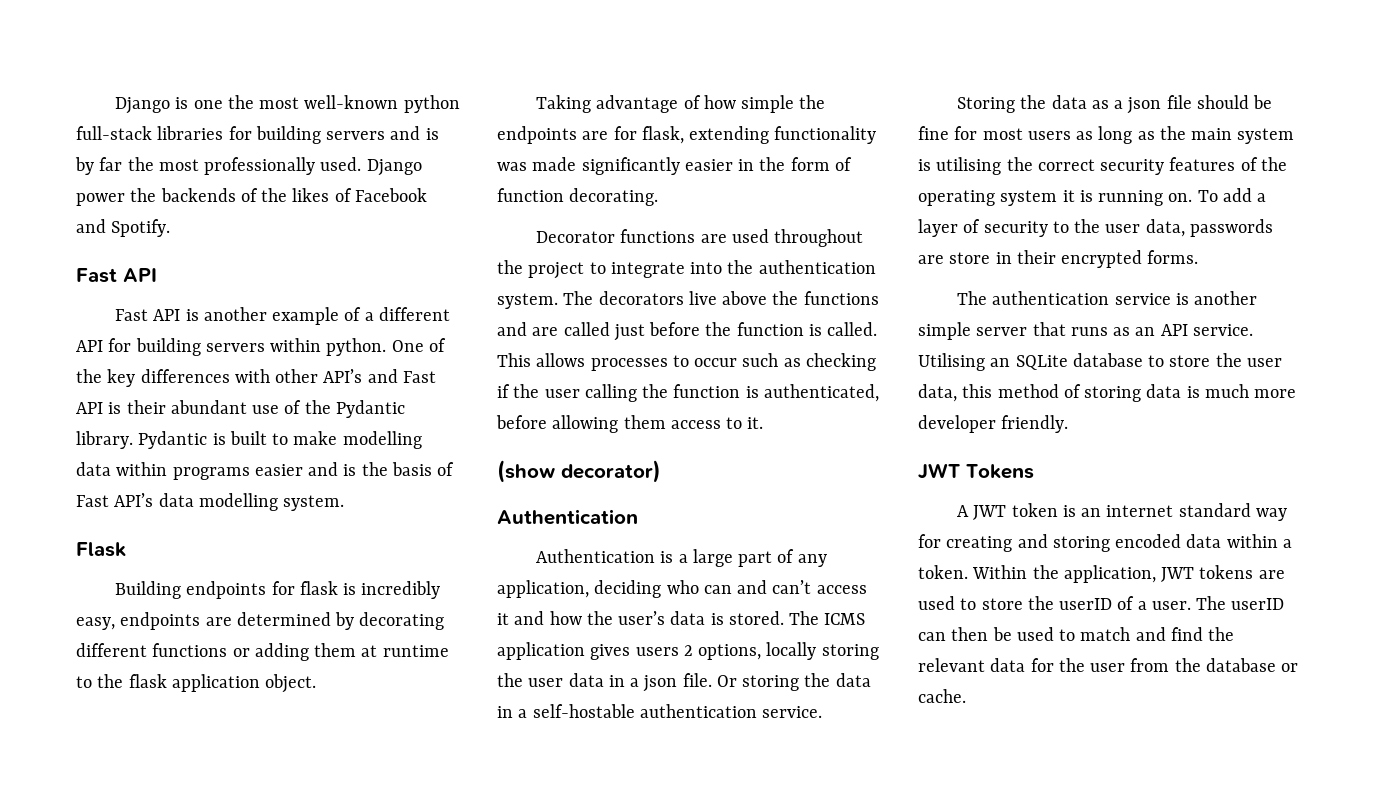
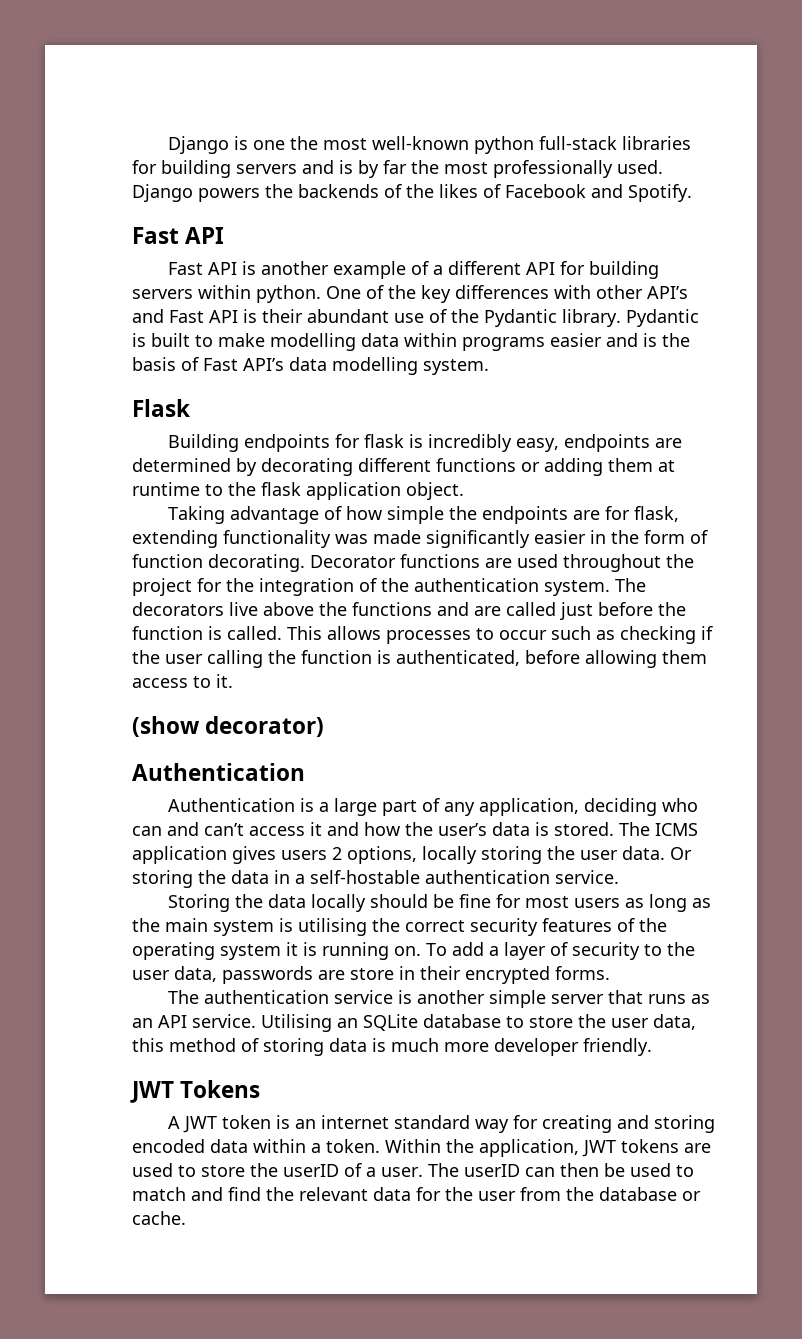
[76,193,125,206] power -> [198,188,260,202] powers
(659, 197) // -> (305, 563) none
[589,262,723,278] to integrate into -> [197,578,377,596] for the integration of
[568,673,712,692] data in a json file. -> [622,846,665,860] data.
[1091,95,1192,114] as a json file -> [311,894,367,912] locally

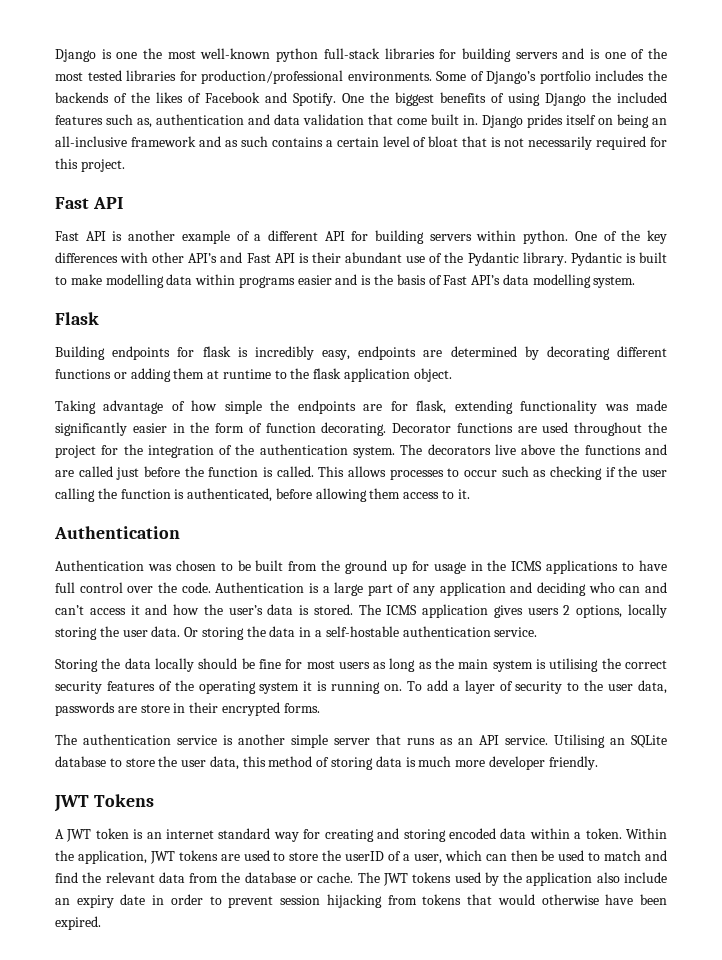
[358,160,663,178] [132,184,260,202] by far the most professionally used. Django powers -> [604,48,667,59] [55,70,645,84] one of the most tested libraries for production/professional environments. Some of Django’s portfolio includes
(692, 193) none -> [342,92,667,106] [55,114,667,128] [55,136,667,150] [55,158,125,172] One the biggest benefits of using Django the included features such as, authentication and data validation that come built in. Django prides itself on being an all-inclusive framework and as such contains a certain level of bloat that is not necessarily required for this project.
[132,716,325,737] [132,763,305,781] (show decorator) // Authentication // -> [54,526,180,539] [55,560,667,574] [55,582,211,593] Authentication // Authentication was chosen to be built from the ground up for usage in the ICMS applications to have full control over the code.
[479,798,580,816] application, -> [439,582,533,596] application and
[381,1163,520,1177] user. The userID -> [413,850,482,864] user, which
[416,1187,516,1201] for the user -> (185, 877) none
(186, 1218) none -> [357,872,667,886] [55,894,668,908] [55,916,101,930] The JWT tokens used by the application also include an expiry date in order to prevent session hijacking from tokens that would otherwise have been expired.

